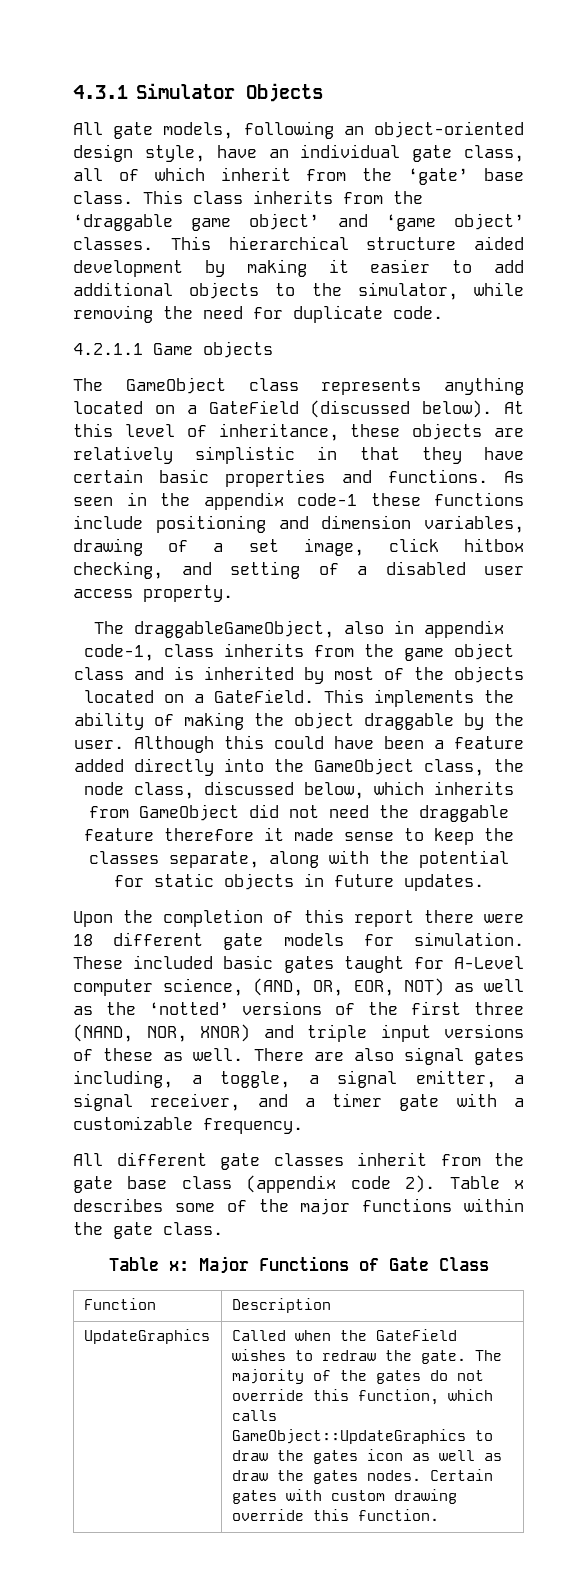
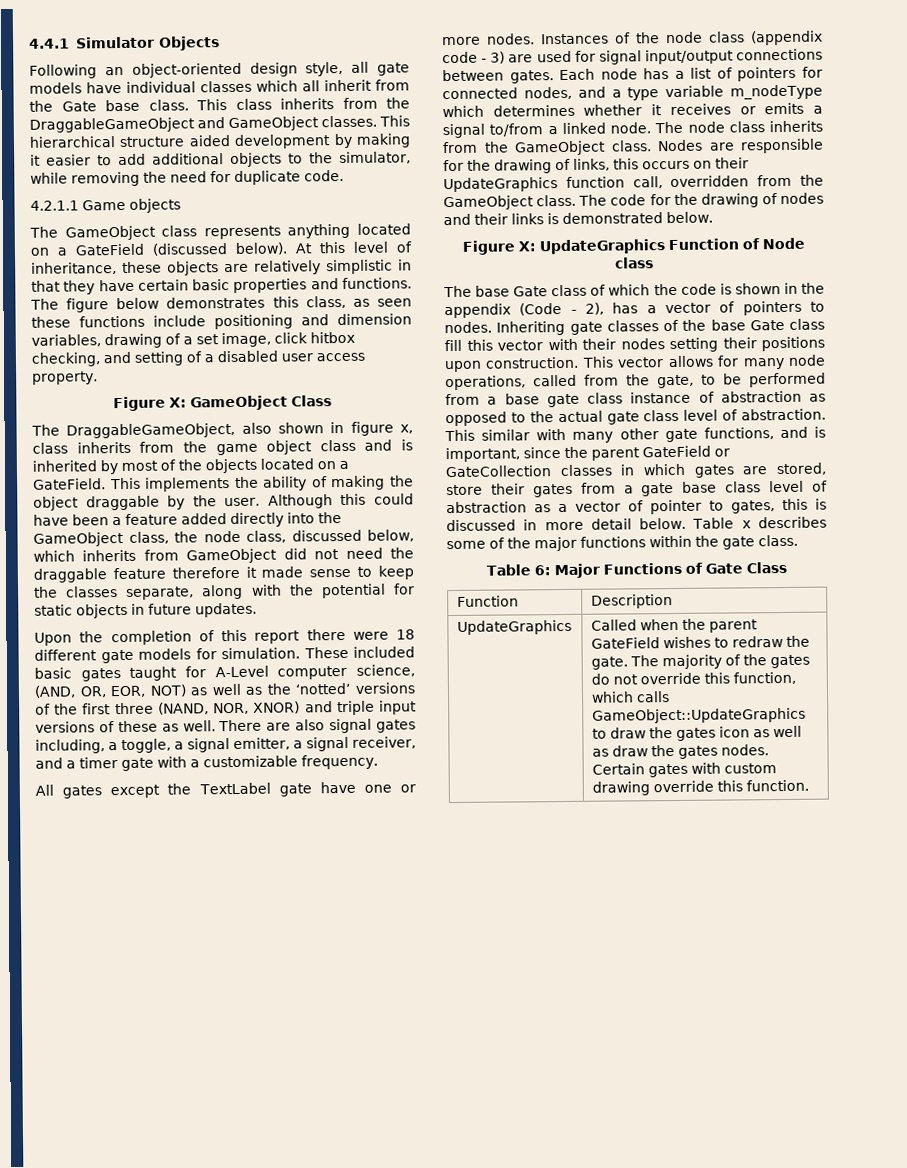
[73,85,128,99] 4.3.1 -> [29,38,70,49] 4.4.1
[73,121,524,139] [73,144,524,162] [73,167,469,185] All gate models, following an object-oriented design style, have an individual gate class, all of which inherit from the ‘gate’ -> [29,61,410,79] [29,79,410,94] [29,100,97,112] Following an object-oriented design style, all gate models have individual classes which all inherit from the Gate
[73,213,524,231] ‘draggable game object’ and ‘game object’ -> [29,116,319,133] DraggableGameObject and GameObject
[503,471,524,483] [73,492,357,510] As seen in the appendix code-1 -> [30,295,413,313] The figure below demonstrates this class, as seen
[93,620,504,638] [83,644,154,661] The draggableGameObject, also in appendix code-1, -> [113,395,332,412] [31,421,413,439] Figure X: GameObject Class // The DraggableGameObject, also shown in figure x,
[116,1152,524,1170] [73,1175,436,1193] different gate classes inherit from the gate base class (appendix code 2). -> [62,781,416,799] [442,30,823,46] [442,48,823,65] [442,66,823,84] [442,84,824,101] [442,102,823,118] [442,120,823,139] [442,138,824,156] [443,157,749,174] [443,174,824,193] [443,192,824,211] [443,211,713,226] [462,237,805,255] [615,257,654,269] [443,282,825,298] [444,300,825,319] [444,318,825,336] [444,336,825,353] [444,354,826,373] [445,372,826,391] [445,390,826,408] [445,408,826,427] [444,426,826,443] [445,445,730,463] [445,462,827,478] [446,480,828,498] [446,498,827,515] [446,517,687,532] gates except the TextLabel gate have one or more nodes. Instances of the node class (appendix code - 3) are used for signal input/output connections between gates. Each node has a list of pointers for connected nodes, and a type variable m_nodeType which determines whether it receives or emits a signal to/from a linked node. The node class inherits from the GameObject class. Nodes are responsible for the drawing of links, this occurs on their UpdateGraphics function call, overridden from the GameObject class. The code for the drawing of nodes and their links is demonstrated below. // Figure X: UpdateGraphics Function of Node class // The base Gate class of which the code is shown in the appendix (Code - 2), has a vector of pointers to nodes. Inheriting gate classes of the base Gate class fill this vector with their nodes setting their positions upon construction. This vector allows for many node operations, called from the gate, to be performed from a base gate class instance of abstraction as opposed to the actual gate class level of abstraction. This similar with many other gate functions, and is important, since the parent GateField or GateCollection classes in which gates are stored, store their gates from a gate base class level of abstraction as a vector of pointer to gates, this is discussed in more detail below.
[168,1261,189,1271] x: -> [533,565,551,576] 6:
(367, 1335) none -> [708,619,758,633] parent

